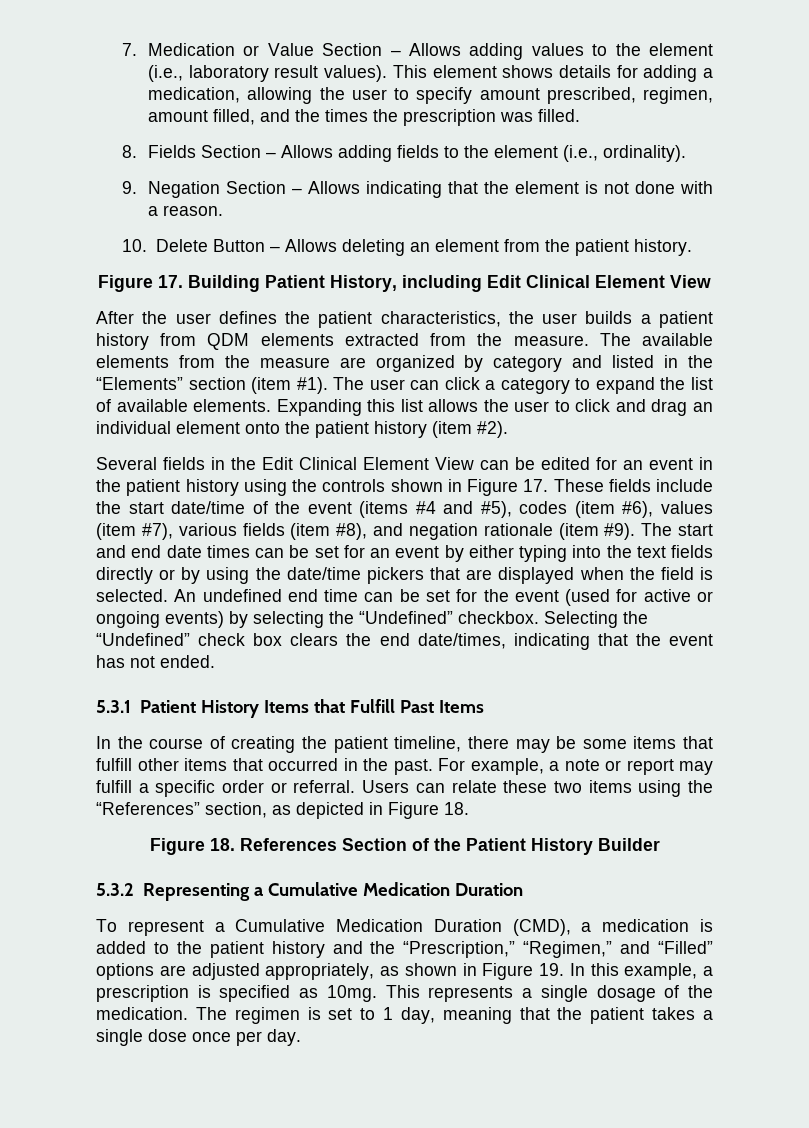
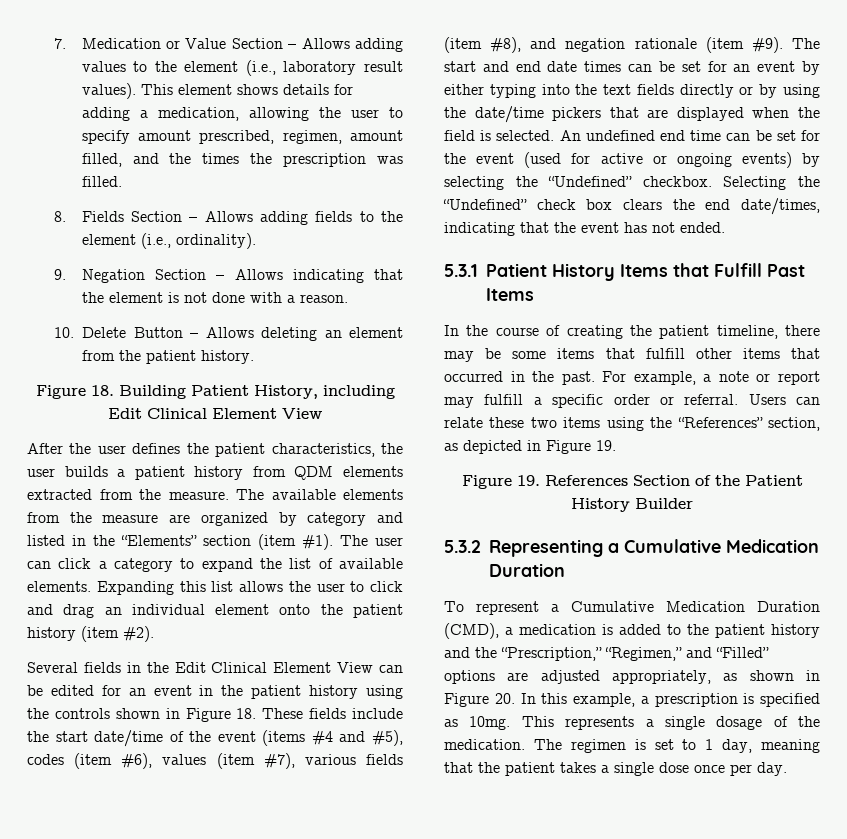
[158,275,183,288] 17. -> [90,385,114,396] 18.
[523,479,549,492] 17. -> [236,708,257,719] 18.
[444,802,469,815] [149,838,235,855] 18. // Figure 18. -> [596,440,616,451] [461,475,540,489] 19. // Figure 19.
[539,963,564,976] 19. -> [494,693,515,704] 20.

